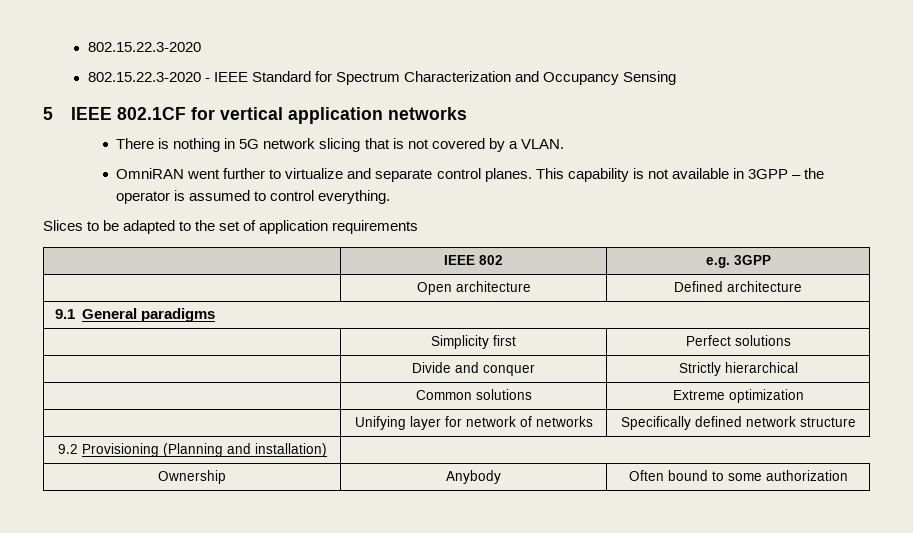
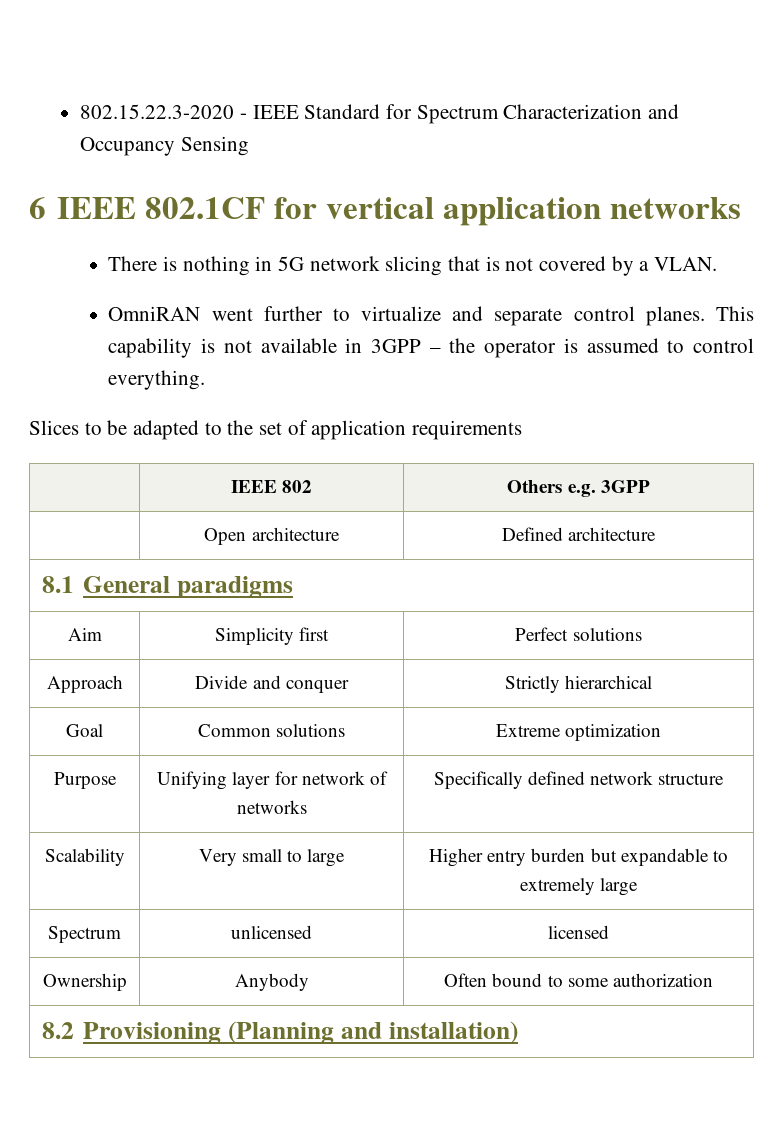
[87,42,201,52] [87,72,201,82] 802.15.22.3-2020 // 802.15.22.3-2020 -> [80,104,235,119] 802.15.22.3-2020
[43,107,53,120] 5 -> [29,197,46,219] 6
(504, 260) none -> [507,480,563,493] Others
[54,309,75,319] 9.1 -> [41,576,74,593] 8.1
(215, 315) none -> [67,628,102,641] Aim
(791, 340) none -> [46,675,123,693] Approach
(798, 367) none -> [66,724,103,737] Goal
(804, 396) none -> [53,772,117,789] Purpose
[57,443,327,457] 9.2 Provisioning (Planning and installation) -> [44,848,125,866] [198,849,346,867] [429,848,728,867] [519,878,639,896] [48,926,121,943] [231,925,312,939] [548,925,609,939] Scalability | Very small to large | Higher entry burden but expandable to extremely large // Spectrum | unlicensed | licensed
(848, 475) none -> [41,1021,518,1044] // 8.2 Provisioning (Planning and installation)

